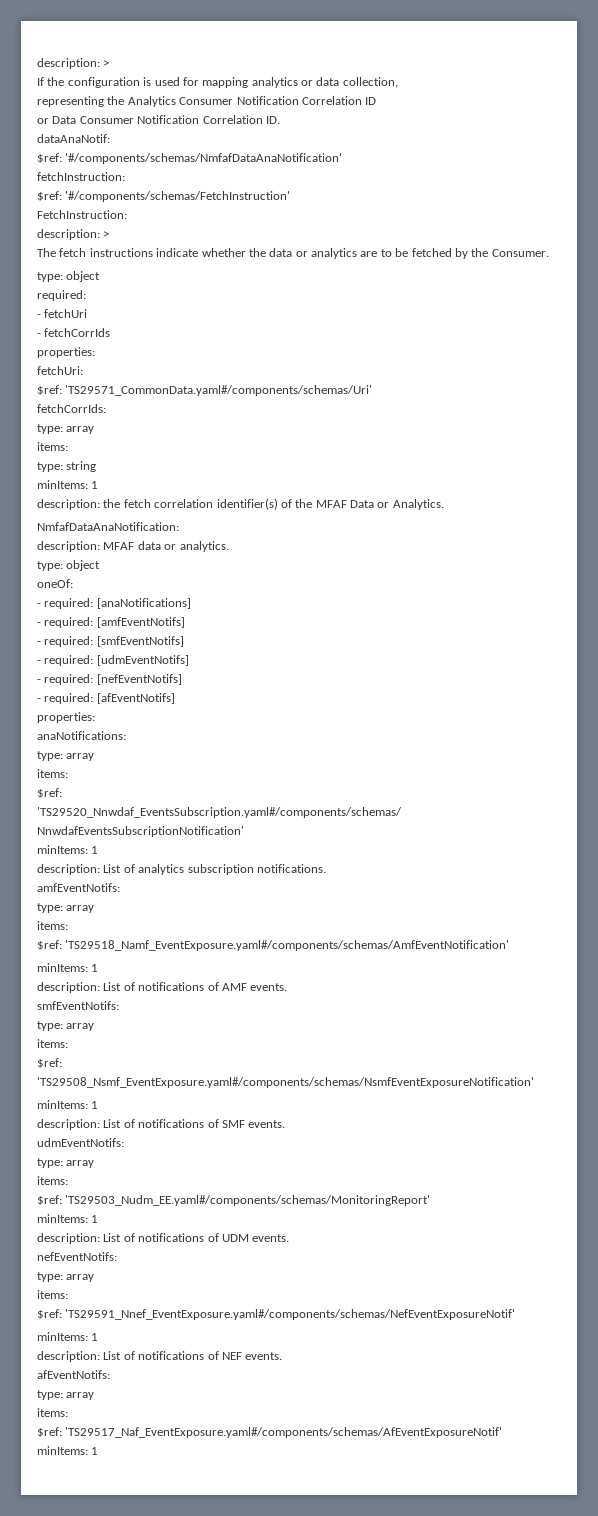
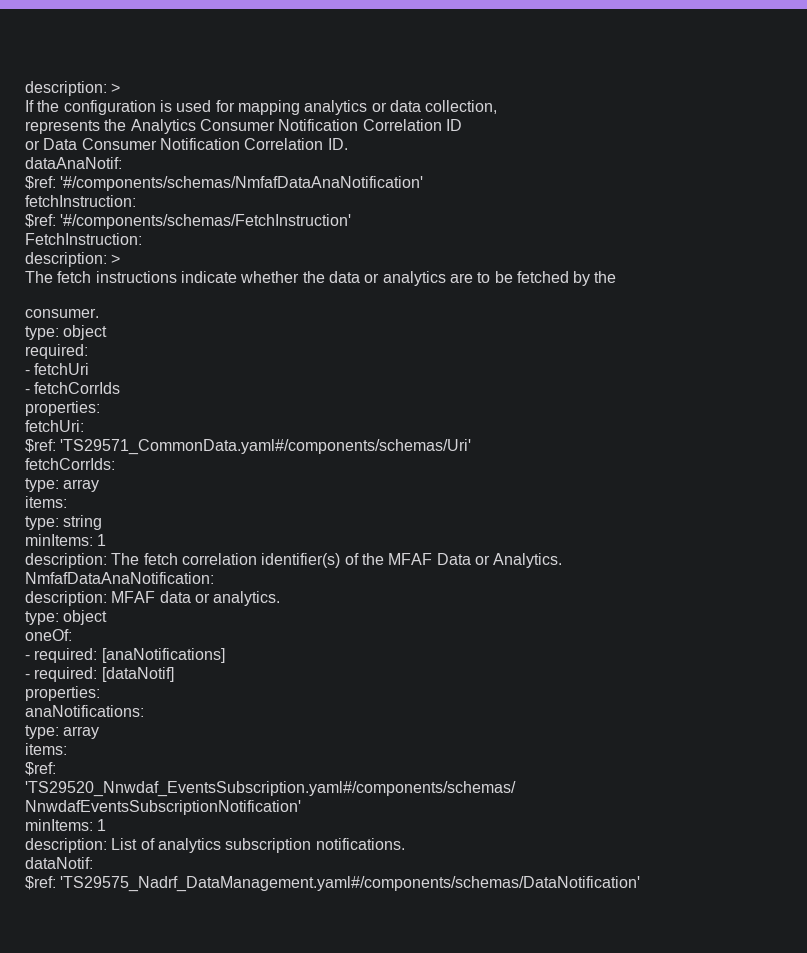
[37,96,104,107] representing -> [25,120,100,134] represents
[491,249,549,257] Consumer. -> [25,308,99,318] // consumer.
[103,499,121,508] the -> [111,553,140,565] The
[96,617,185,628] [37,636,184,647] [37,655,189,666] [37,674,182,685] [37,693,175,704] [amfEventNotifs] // - required: [smfEventNotifs] // - required: [udmEventNotifs] // - required: [nefEventNotifs] // - required: [afEventNotifs] -> [101,667,174,682] [dataNotif]
[37,883,120,892] [37,903,95,913] [37,921,68,930] [37,940,510,951] [37,963,99,972] [37,982,288,993] [37,1001,119,1010] [37,1021,95,1031] [37,1039,68,1048] [37,1058,62,1068] [37,1077,534,1088] [37,1100,99,1109] [37,1119,286,1130] [37,1138,124,1147] [37,1158,95,1168] [37,1176,68,1185] [37,1195,431,1206] [37,1214,99,1223] [37,1233,290,1244] [37,1252,117,1261] [37,1272,95,1282] [37,1290,68,1299] [37,1309,516,1320] [37,1332,99,1341] [37,1351,283,1362] [37,1370,110,1379] [37,1390,95,1400] [37,1408,68,1417] [37,1427,503,1438] [37,1446,99,1455] amfEventNotifs: // type: array // items: // $ref: 'TS29518_Namf_EventExposure.yaml#/components/schemas/AmfEventNotification' // minItems: 1 // description: List of notifications of AMF events. // smfEventNotifs: // type: array // items: // $ref: 'TS29508_Nsmf_EventExposure.yaml#/components/schemas/NsmfEventExposureNotification' // minItems: 1 // description: List of notifications of SMF events. // udmEventNotifs: // type: array // items: // $ref: 'TS29503_Nudm_EE.yaml#/components/schemas/MonitoringReport' // minItems: 1 // description: List of notifications of UDM events. // nefEventNotifs: // type: array // items: // $ref: 'TS29591_Nnef_EventExposure.yaml#/components/schemas/NefEventExposureNotif' // minItems: 1 // description: List of notifications of NEF events. // afEventNotifs: // type: array // items: // $ref: 'TS29517_Naf_EventExposure.yaml#/components/schemas/AfEventExposureNotif' // minItems: 1 -> [25,857,93,869] [25,876,641,892] dataNotif: // $ref: 'TS29575_Nadrf_DataManagement.yaml#/components/schemas/DataNotification'

